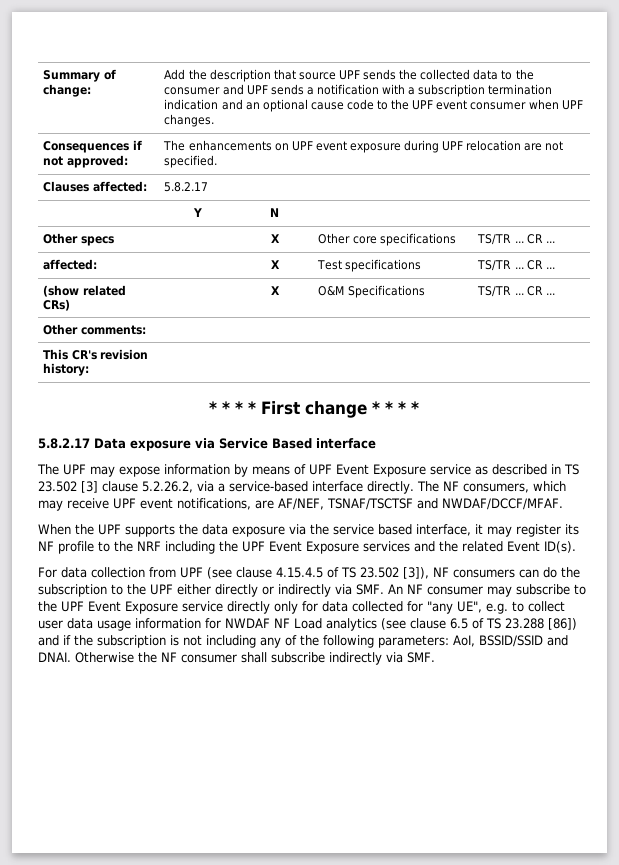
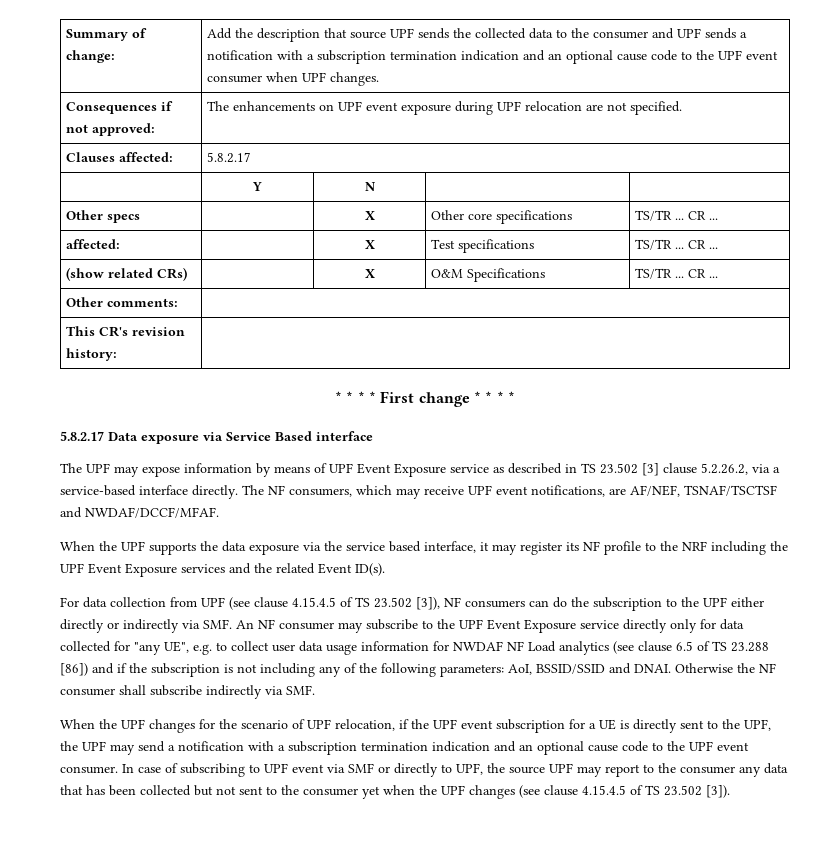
(435, 657) none -> [60,719,771,733] [60,741,749,755] [60,763,788,777] [60,785,730,799] // When the UPF changes for the scenario of UPF relocation, if the UPF event subscription for a UE is directly sent to the UPF, the UPF may send a notification with a subscription termination indication and an optional cause code to the UPF event consumer. In case of subscribing to UPF event via SMF or directly to UPF, the source UPF may report to the consumer any data that has been collected but not sent to the consumer yet when the UPF changes (see clause 4.15.4.5 of TS 23.502 [3]).

